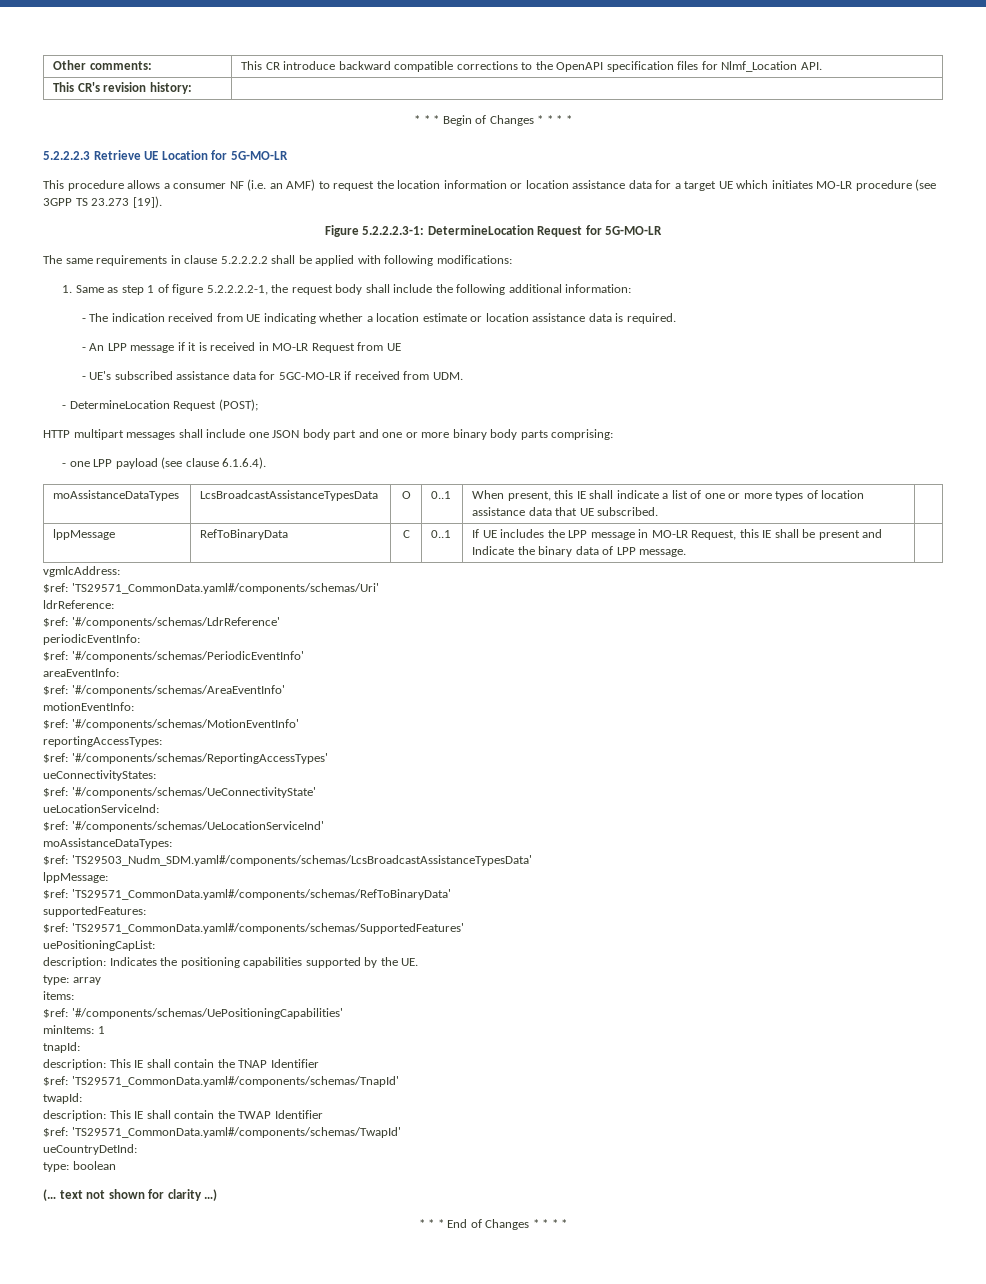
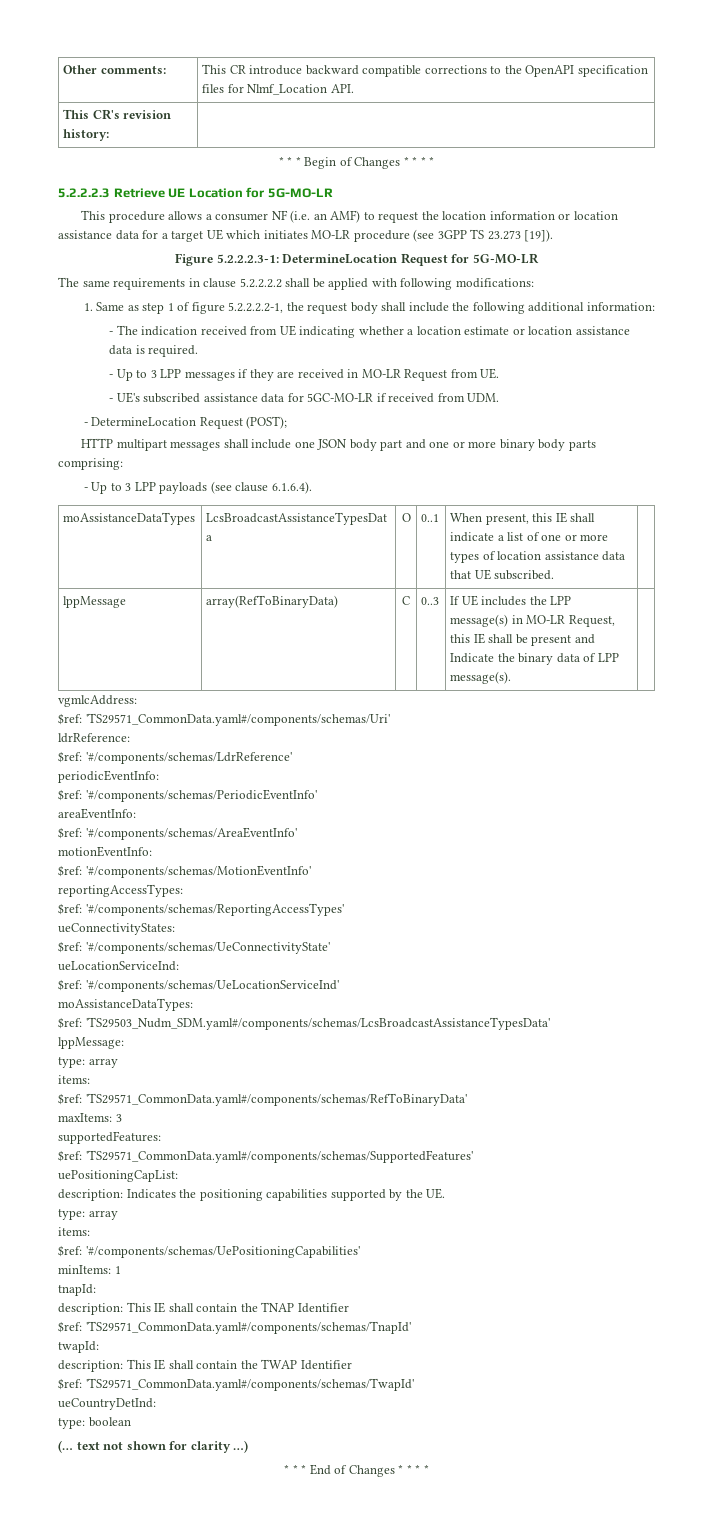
[89,342,207,353] An LPP message if it is -> [116,369,295,381] Up to 3 LPP messages if they are
[386,343,401,351] UE -> [480,368,500,379] UE.
[69,458,158,469] one LPP payload -> [91,482,208,494] Up to 3 LPP payloads
[200,529,289,540] RefToBinaryData -> [206,595,339,608] array(RefToBinaryData)
[431,530,452,538] 0..1 -> [421,597,440,605] 0..3
[590,532,635,540] message -> [450,614,509,627] message(s)
[639,549,687,557] message. -> [450,671,512,684] message(s).
(108, 877) none -> [58,1057,118,1068] [58,1075,90,1084] // type: array // items:
(451, 894) none -> [58,1113,122,1122] // maxItems: 3

